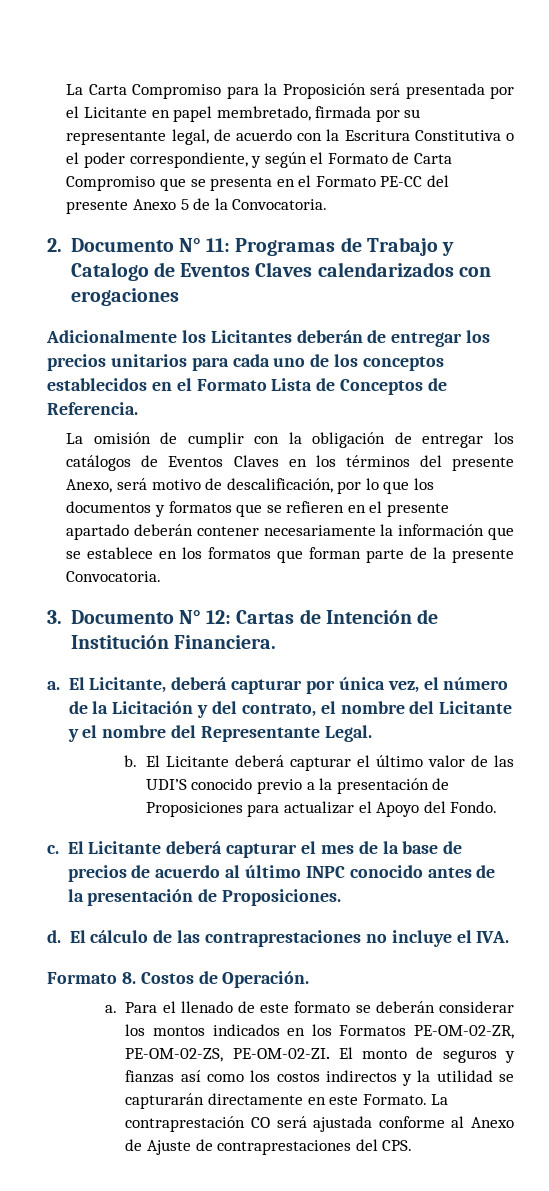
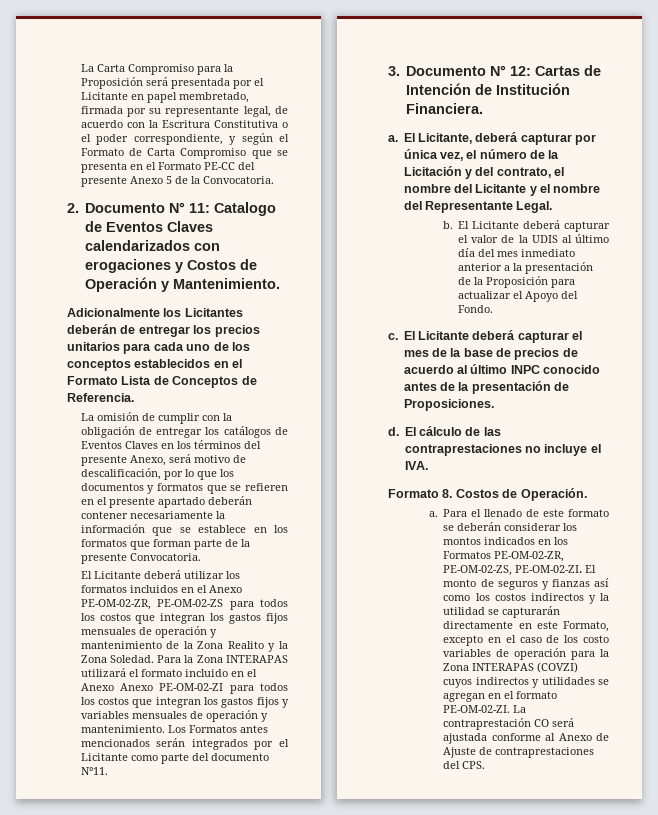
[235,237,455,256] Programas de Trabajo y -> (210, 208) none
(179, 297) none -> [174,259,257,273] [84,277,280,292] y Costos de Operación y Mantenimiento.
(162, 576) none -> [80,570,240,579] [80,585,242,593] [80,599,288,610] [80,613,288,624] [80,626,217,638] [80,641,288,652] [80,655,288,663] [80,668,257,677] [80,683,288,694] [80,697,289,708] [80,710,268,722] [80,725,268,733] [80,738,289,750] [80,753,269,764] [80,767,108,775] // El Licitante deberá utilizar los formatos incluidos en el Anexo PE-OM-02-ZR, PE-OM-02-ZS para todos los costos que integran los gastos fijos mensuales de operación y mantenimiento de la Zona Realito y la Zona Soledad. Para la Zona INTERAPAS utilizará el formato incluido en el Anexo Anexo PE-OM-02-ZI para todos los costos que integran los gastos fijos y variables mensuales de operación y mantenimiento. Los Formatos antes mencionados serán integrados por el Licitante como parte del documento N°11.
[375,755,423,767] último -> (469, 239) none
[494,755,514,767] [145,778,302,794] las UDI’S conocido previo -> [518,234,609,243] [458,248,576,257] [458,263,503,271] la UDIS al último día del mes inmediato anterior
[145,802,243,817] Proposiciones -> [474,276,549,288] la Proposición
[362,1094,427,1105] Formato. -> [563,621,609,632] [443,635,609,646] [443,648,609,660] [443,662,579,673] [443,677,609,688] [443,691,558,702] [443,705,511,713] Formato, excepto en el caso de los costo variables de operación para la Zona INTERAPAS (COVZI) cuyos indirectos y utilidades se agregan en el formato PE-OM-02-ZI.

